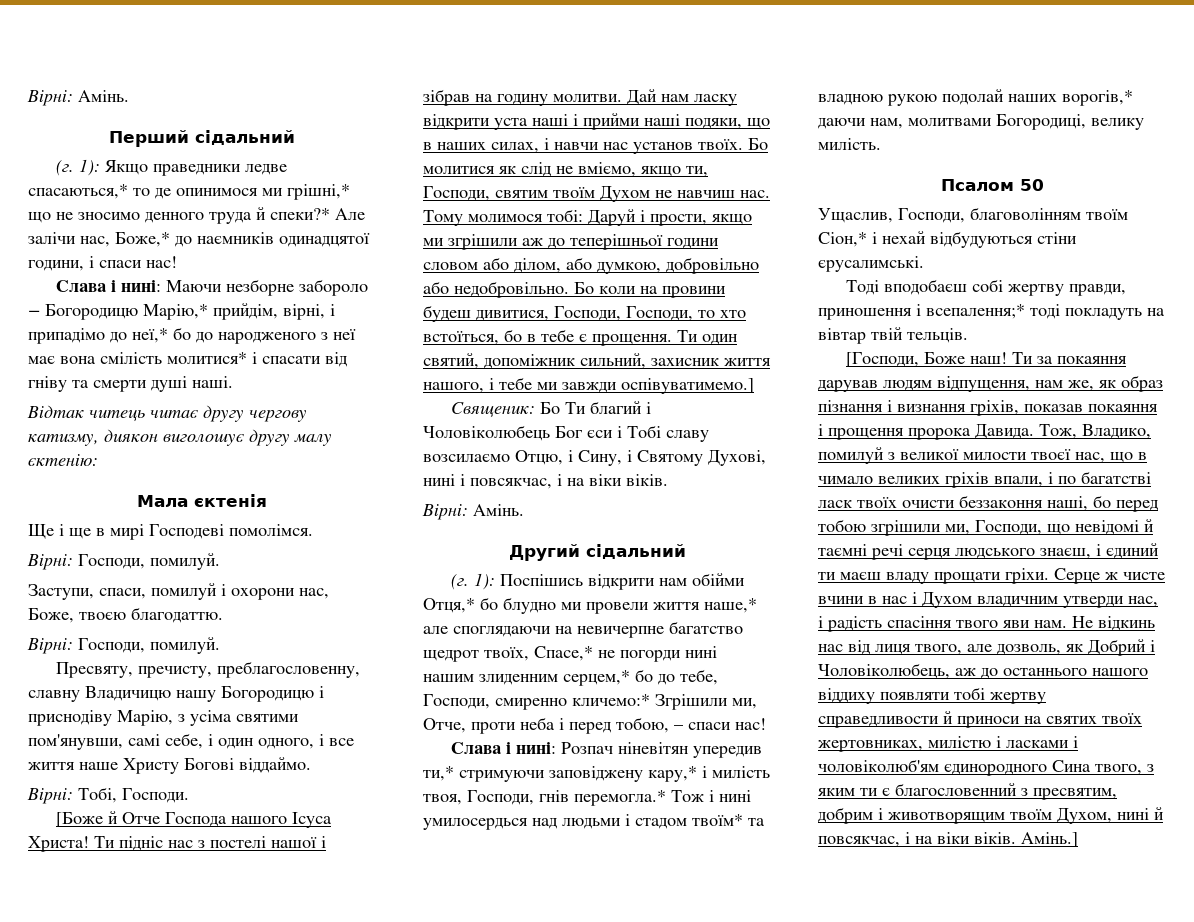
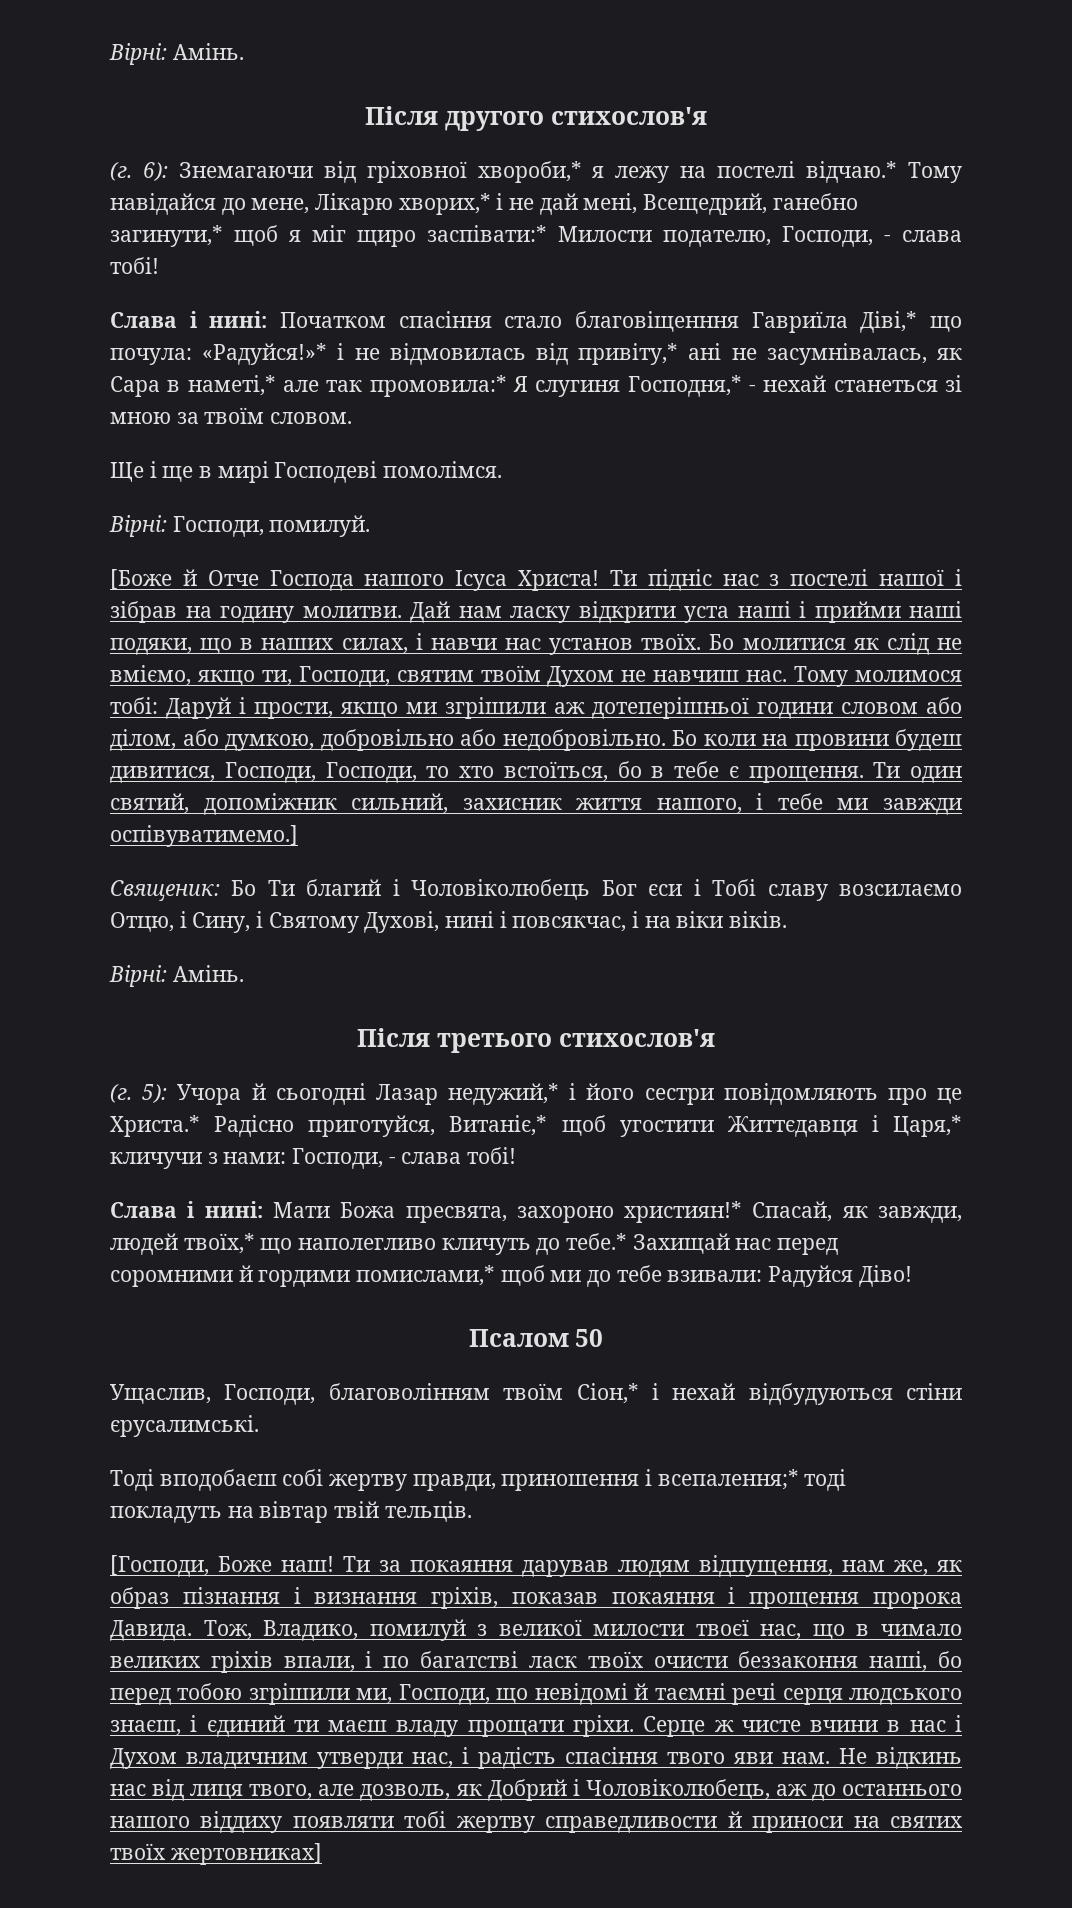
[27,90,129,106] [109,130,295,147] [56,159,288,176] [28,184,350,200] [28,207,365,224] [28,232,370,247] [28,256,177,271] [56,279,369,296] [28,303,335,320] [28,327,356,344] [28,352,347,367] [28,376,233,392] [27,405,307,422] [28,429,332,446] [28,454,98,466] [137,494,267,507] Вірні: Амінь. // Перший сідальний // (г. 1): Якщо праведники ледве спасаються,* то де опинимося ми грішні,* що не зносимо денного труда й спеки?* Але залічи нас, Боже,* до наємників одинадцятої години, і спаси нас! // Слава і нині: Маючи незборне забороло − Богородицю Марію,* прийдім, вірні, і припадімо до неї,* бо до народженого з неї має вона смілість молитися* і спасати від гніву та смерти душі наші. // Відтак читець читає другу чергову катизму, диякон виголошує другу малу єктенію: // Мала єктенія -> [109,43,244,65] [365,106,707,131] [110,161,962,183] [110,193,858,215] [110,225,962,247] [110,257,159,274] [110,311,962,333] [110,343,963,365] [110,375,963,397] [110,407,353,424] Вірні: Амінь. // Після другого стихослов'я // (г. 6): Знемагаючи від гріховної хвороби,* я лежу на постелі відчаю.* Тому навідайся до мене, Лікарю хворих,* і не дай мені, Всещедрий, ганебно загинути,* щоб я міг щиро заспівати:* Милости подателю, Господи, - слава тобі! // Слава і нині: Початком спасіння стало благовіщенння Гавриїла Діві,* що почула: «Радуйся!»* і не відмовилась від привіту,* ані не засумнівалась, як Сара в наметі,* але так промовила:* Я слугиня Господня,* - нехай станеться зі мною за твоїм словом.
[28,583,329,600] [28,607,223,623] [27,637,220,654] [56,661,361,678] [28,686,324,702] [28,710,299,726] [28,733,354,750] [28,757,311,774] [27,787,189,804] // Заступи, спаси, помилуй і охорони нас, Боже, твоєю благодаттю. // Вірні: Господи, помилуй. // Пресвяту, пречисту, преблагословенну, славну Владичицю нашу Богородицю і приснодіву Марію, з усіма святими пом'янувши, самі себе, і один одного, і все життя наше Христу Богові віддаймо. // Вірні: Тобі, Господи. -> (371, 526) none
[548,234,663,250] до теперішньої -> [592,697,749,719] дотеперішньої
[508,544,686,561] [451,573,746,590] [423,597,757,614] [423,621,743,638] [423,646,717,662] [423,669,718,686] [423,694,757,710] [423,717,766,734] [451,742,763,758] [423,766,770,782] [423,790,751,806] [423,814,765,830] [818,89,1133,106] [818,114,1144,130] [818,138,881,150] Другий сідальний // (г. 1): Поспішись відкрити нам обійми Отця,* бо блудно ми провели життя наше,* але споглядаючи на невичерпне багатство щедрот твоїх, Спасе,* не погорди нині нашим злиденним серцем,* бо до тебе, Господи, смиренно кличемо:* Згрішили ми, Отче, проти неба і перед тобою, – спаси нас! // Слава і нині: Розпач ніневітян упередив ти,* стримуючи заповіджену кару,* і милість твоя, Господи, гнів перемогла.* Тож і нині умилосердься над людьми і стадом твоїм* та владною рукою подолай наших ворогів,* даючи нам, молитвами Богородиці, велику милість. -> [357,1028,715,1053] [110,1083,962,1105] [110,1115,962,1137] [110,1147,517,1169] [110,1201,962,1223] [110,1233,839,1255] [110,1265,912,1287] Після третього стихослов'я // (г. 5): Учора й сьогодні Лазар недужий,* і його сестри повідомляють про це Христа.* Радісно приготуйся, Витаніє,* щоб угостити Життєдавця і Царя,* кличучи з нами: Господи, - слава тобі! // Слава і нині: Мати Божа пресвята, захороно християн!* Спасай, як завжди, людей твоїх,* що наполегливо кличуть до тебе.* Захищай нас перед соромними й гордими помислами,* щоб ми до тебе взивали: Радуйся Діво!
[818,736,1078,752] [818,759,1154,776] [818,783,1117,800] [818,807,1164,824] [818,832,1078,847] жертовниках, милістю і ласками і чоловіколюб'ям єдинородного Сина твого, з яким ти є благословенний з пресвятим, добрим і животворящим твоїм Духом, нині й повсякчас, і на віки віків. Амінь.] -> [170,1843,322,1865] жертовниках]

